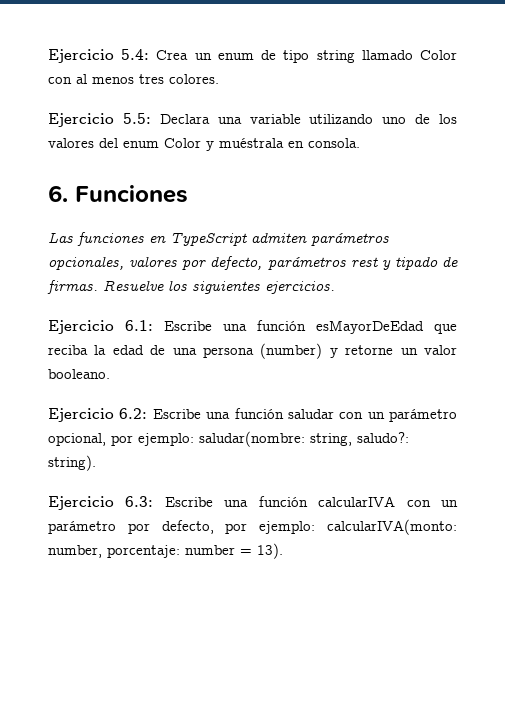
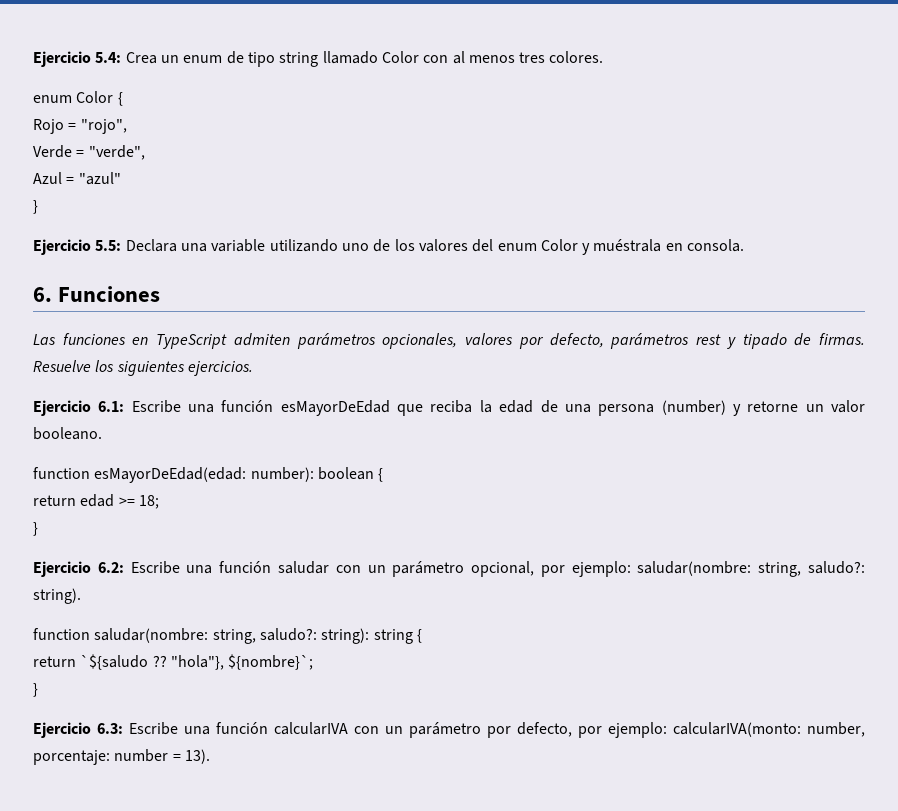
(219, 79) none -> [33,91,123,106] [33,119,127,134] [33,145,145,160] [33,172,121,185] [33,200,38,214] // enum Color { // Rojo = "rojo", // Verde = "verde", // Azul = "azul" // }
(110, 374) none -> [33,467,384,483] [33,494,159,509] [33,522,38,536] // function esMayorDeEdad(edad: number): boolean { // return edad >= 18; // }
(96, 463) none -> [33,628,422,644] [33,654,314,670] [33,683,38,697] // function saludar(nombre: string, saludo?: string): string { // return `${saludo ?? "hola"}, ${nombre}`; // }

